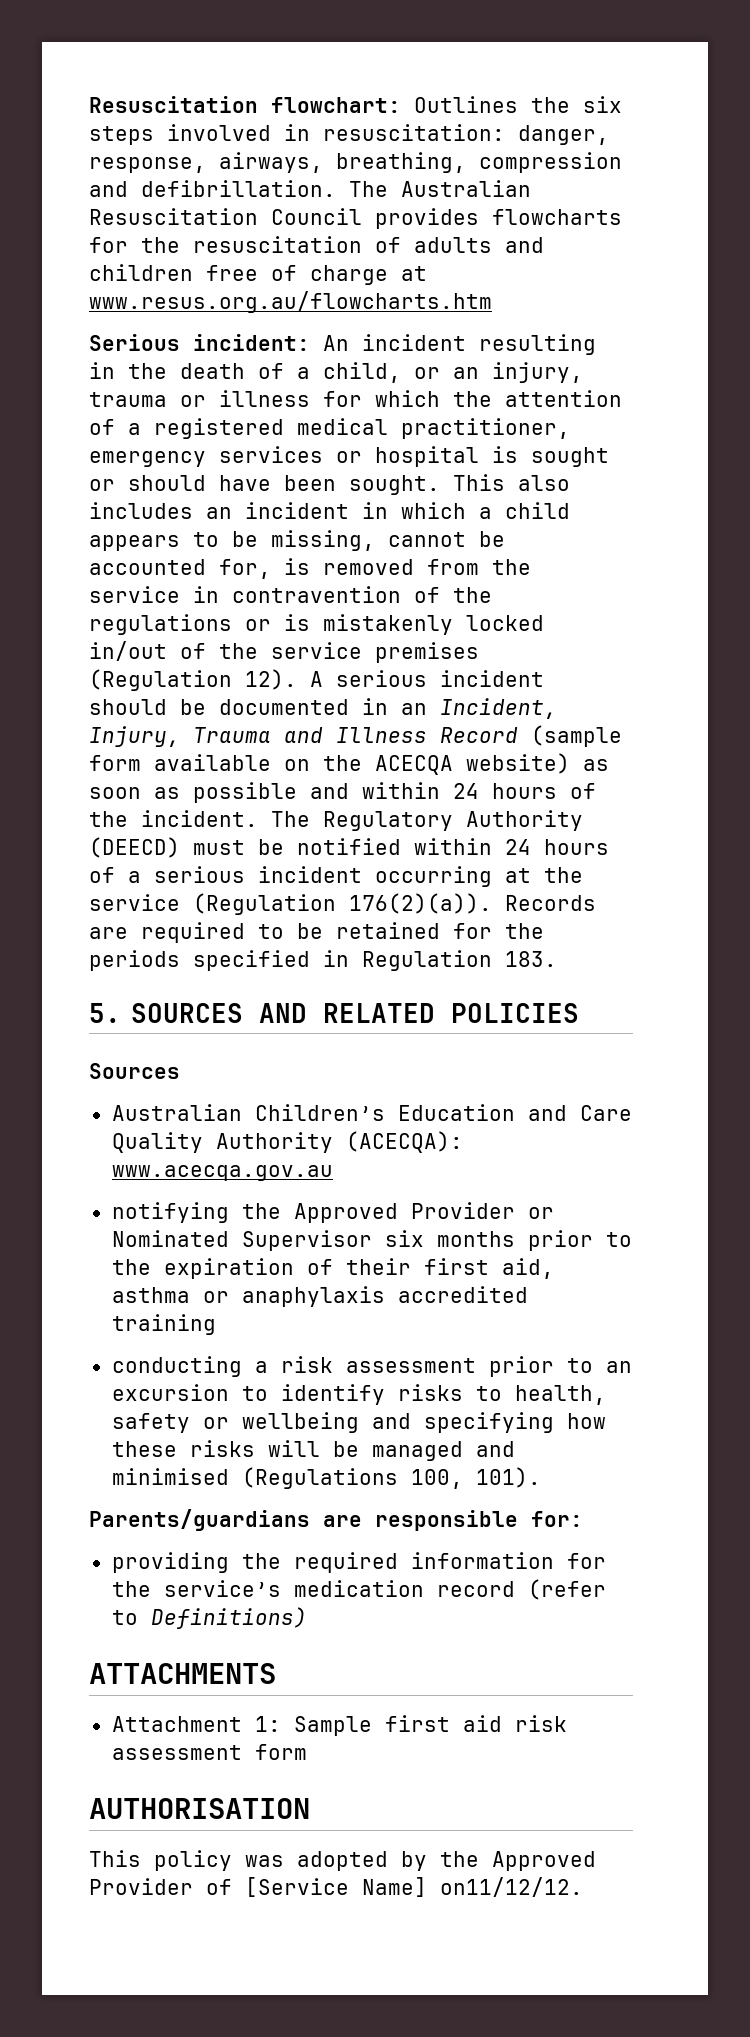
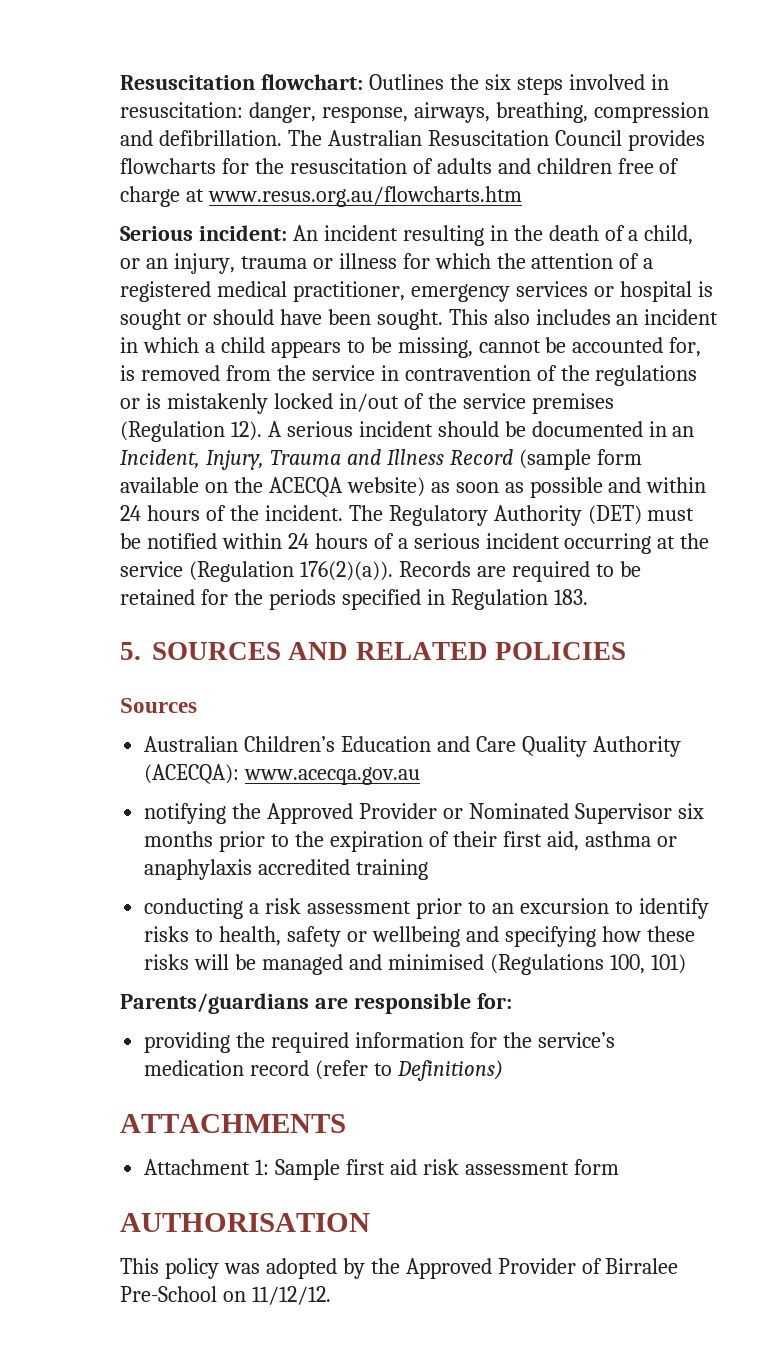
[89,837,180,858] (DEECD) -> [587,505,642,525] (DET)
[475,1467,541,1488] 101). -> [650,954,686,974] 101)
[245,1877,583,1897] [Service Name] on11/12/12. -> [605,1258,679,1274] [120,1286,331,1305] Birralee Pre-School on 11/12/12.

